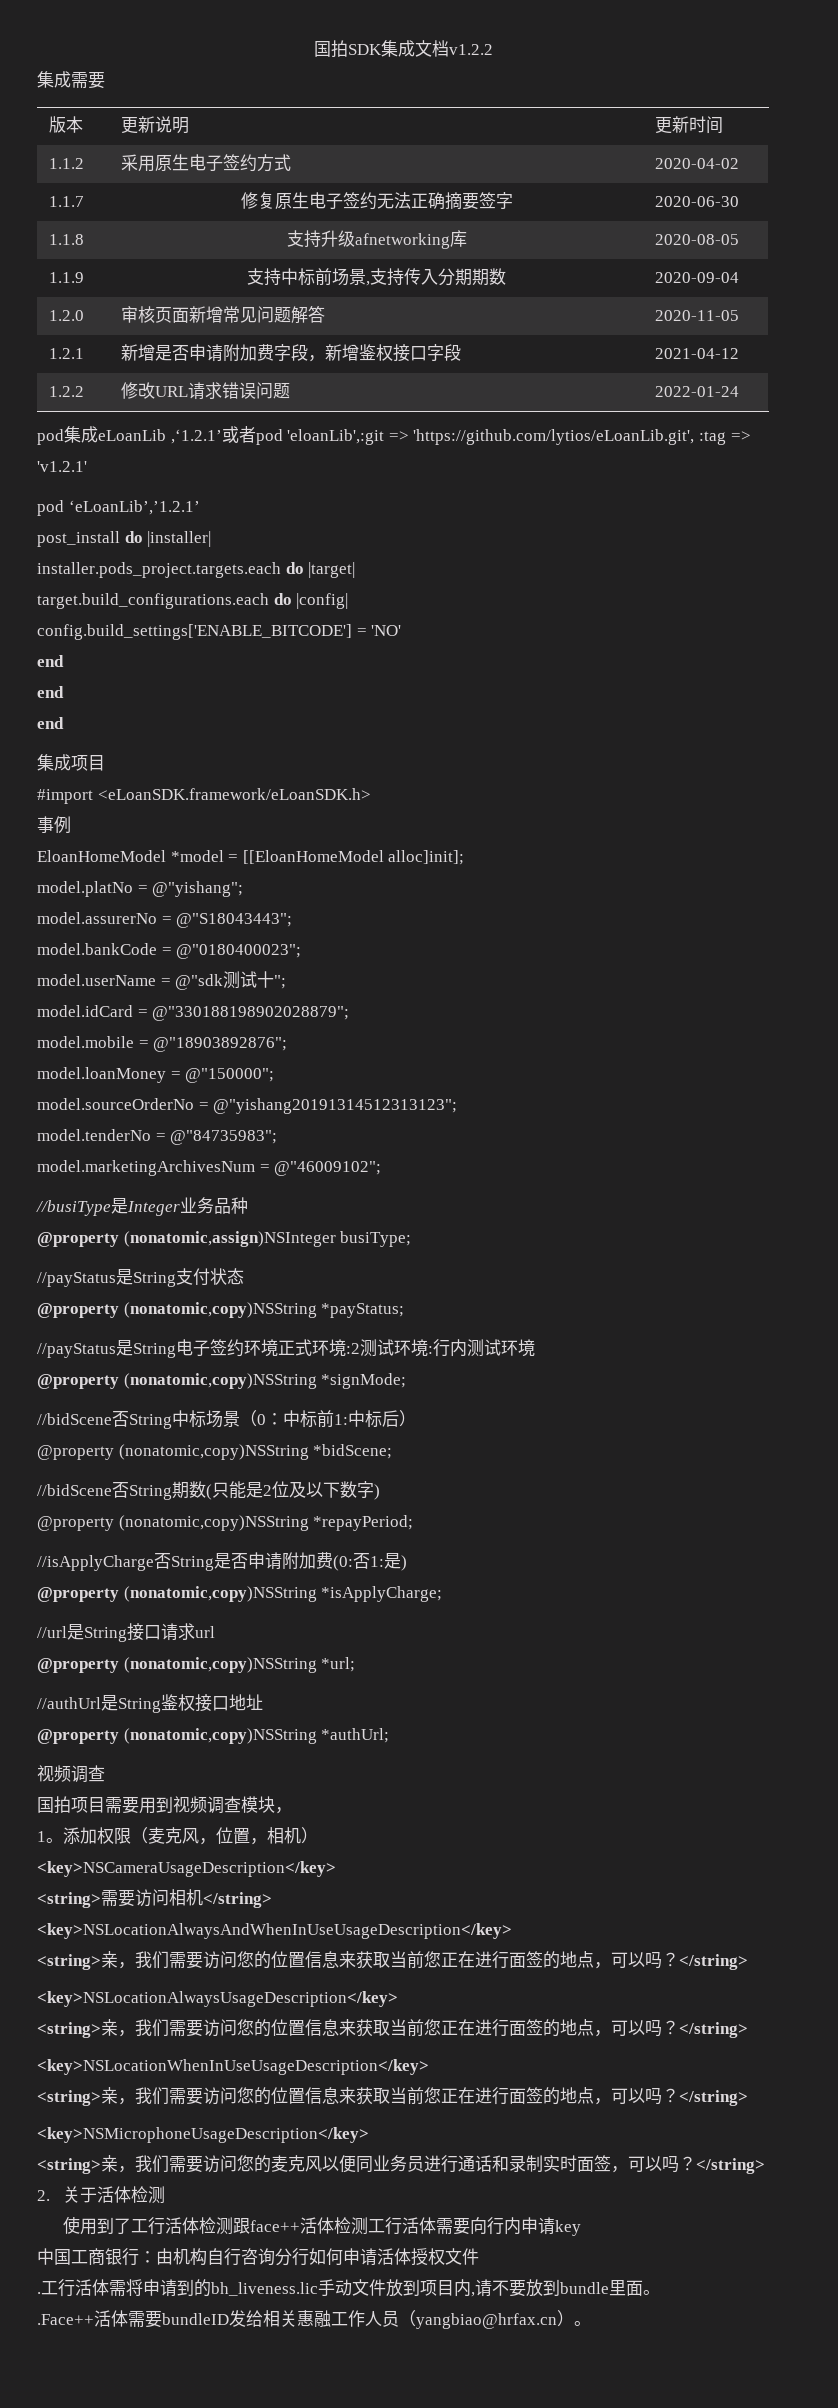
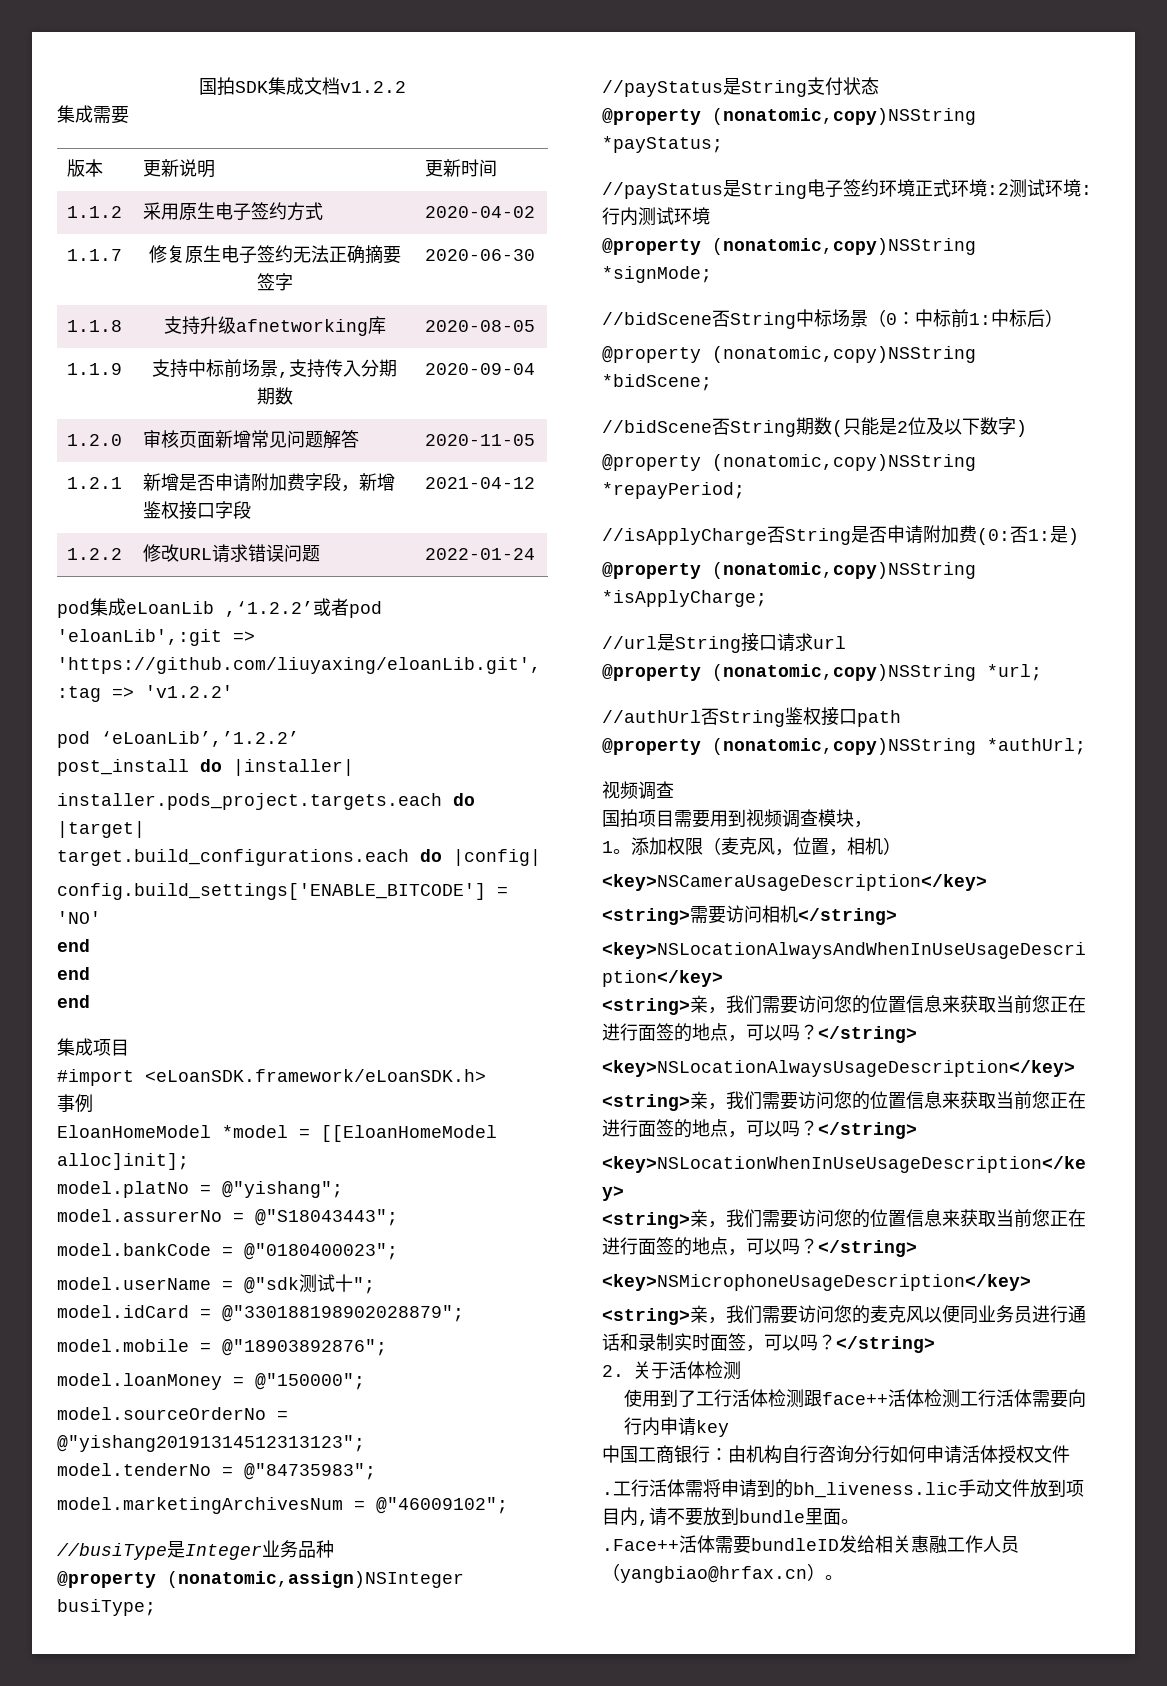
[170,429,222,444] ,‘1.2.1’ -> [225,601,313,617] ,‘1.2.2’
[413,429,695,445] 'https://github.com/lytios/eLoanLib.git', -> [57,657,541,674] 'https://github.com/liuyaxing/eloanLib.git',
[37,461,87,472] [37,500,200,516] 'v1.2.1' // pod ‘eLoanLib’,’1.2.1’ -> [145,685,233,698] [57,731,299,748] 'v1.2.2' // pod ‘eLoanLib’,’1.2.2’
[101,1695,118,1711] 是 -> [701,708,719,725] 否
[229,1694,263,1711] 地址 -> [857,710,901,727] path

